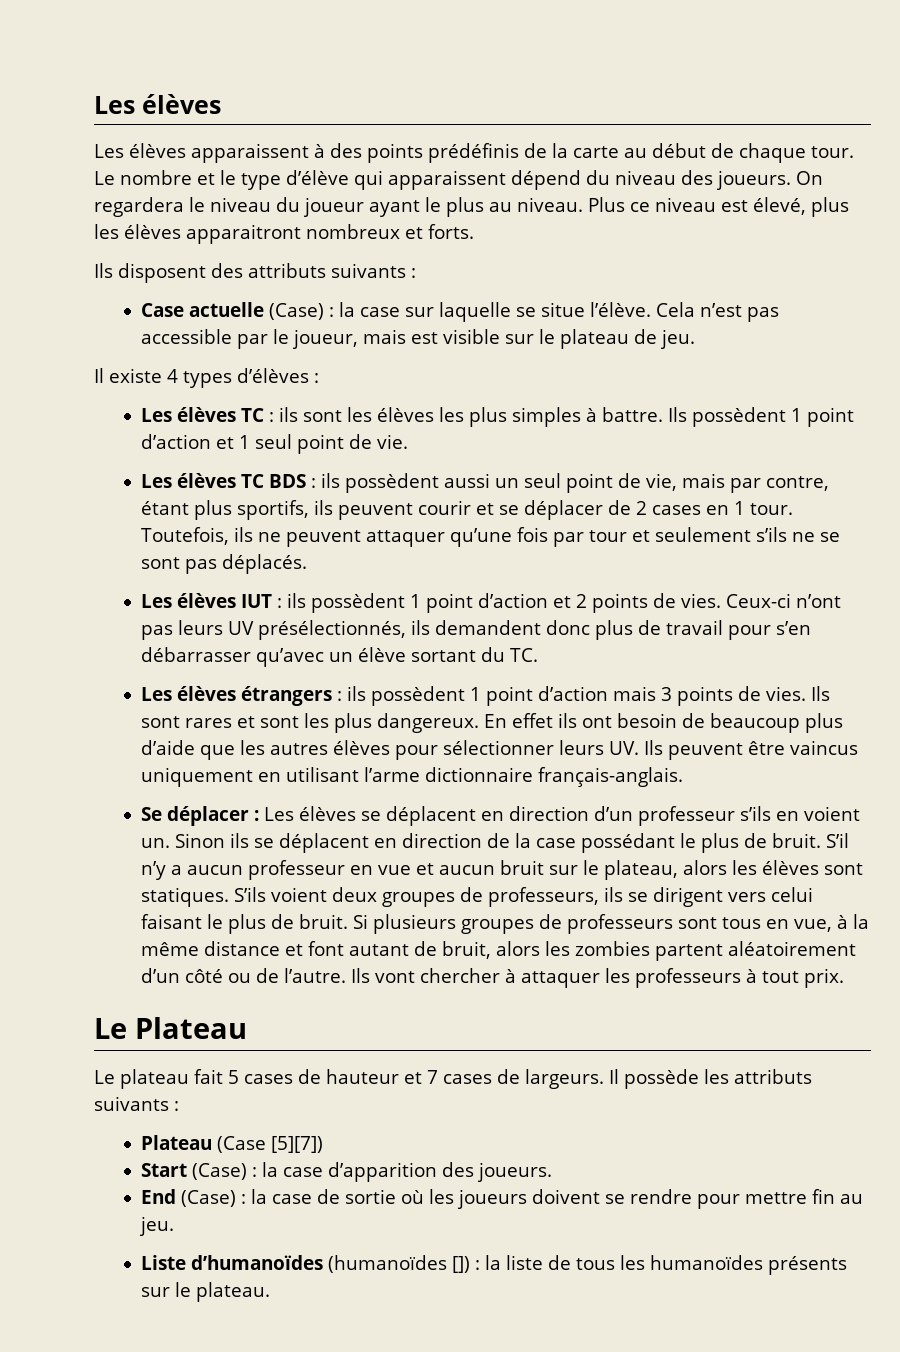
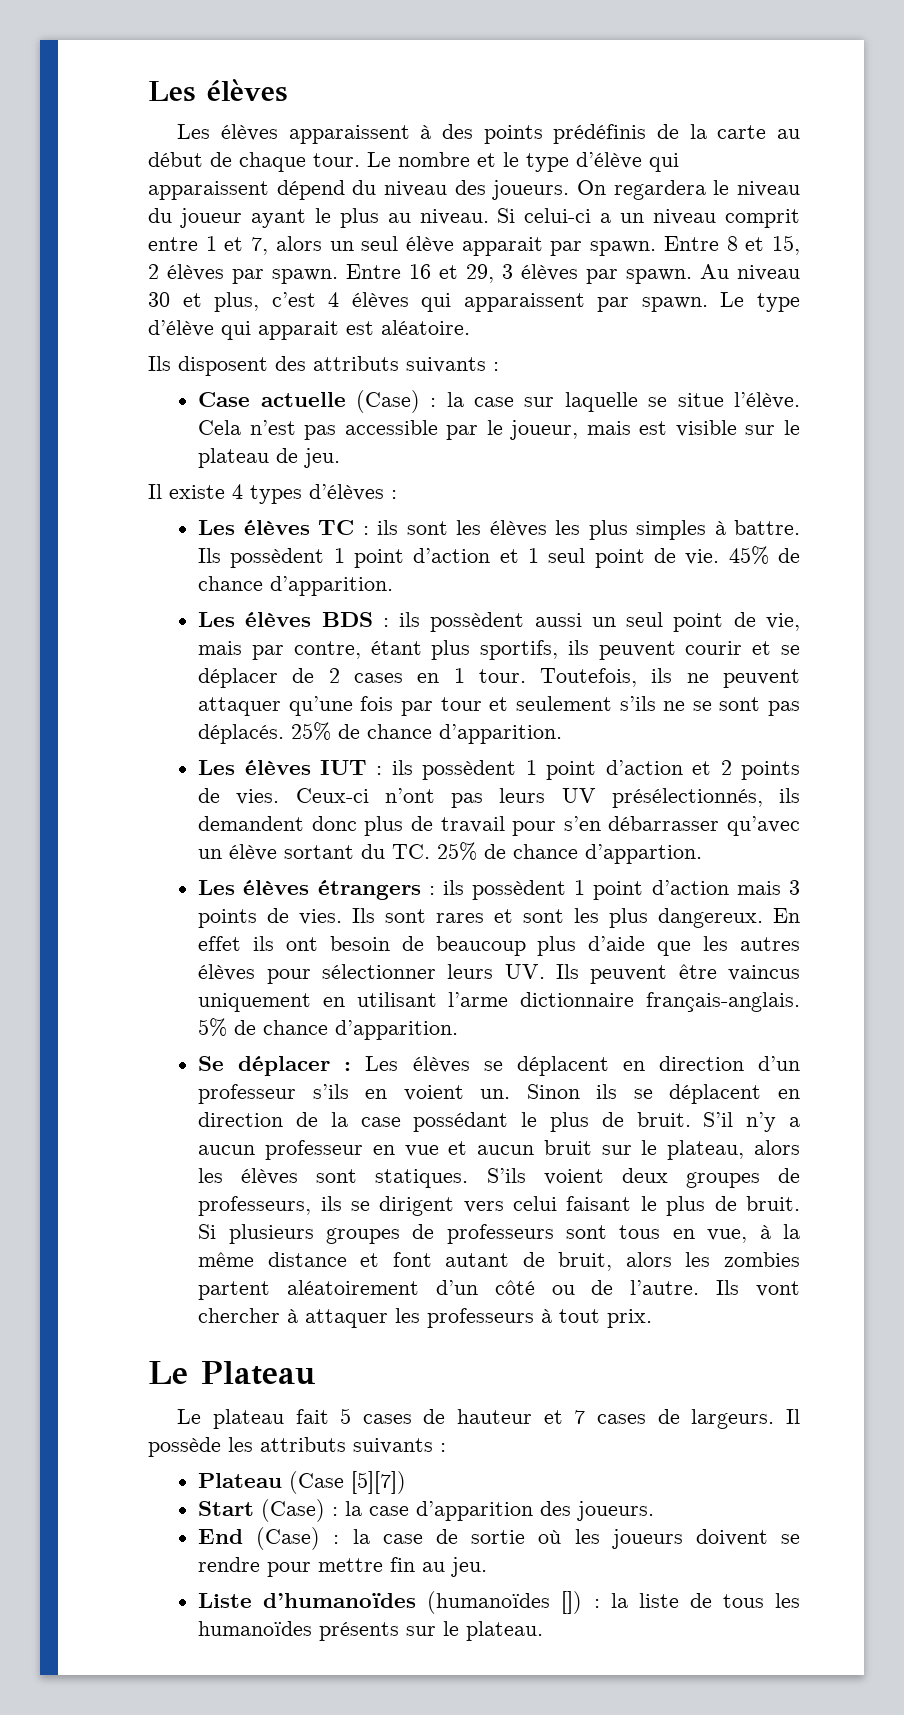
[588,197,849,217] [94,224,474,244] Plus ce niveau est élevé, plus les élèves apparaitront nombreux et forts. -> [497,208,800,228] [148,235,800,256] [148,264,800,284] [148,292,800,312] [148,320,470,340] Si celui-ci a un niveau comprit entre 1 et 7, alors un seul élève apparait par spawn. Entre 8 et 15, 2 élèves par spawn. Entre 16 et 29, 3 élèves par spawn. Au niveau 30 et plus, c’est 4 élèves qui apparaissent par spawn. Le type d’élève qui apparait est aléatoire.
[140,473,264,488] // Les élèves TC -> [728,546,800,565] [198,576,394,596] [198,612,312,627] 45% de chance d’apparition. // Les élèves
(307, 564) none -> [291,722,563,744] 25% de chance d’apparition.
(538, 655) none -> [437,842,703,864] 25% de chance d’appartion.
(683, 777) none -> [198,1018,459,1040] 5% de chance d’apparition.

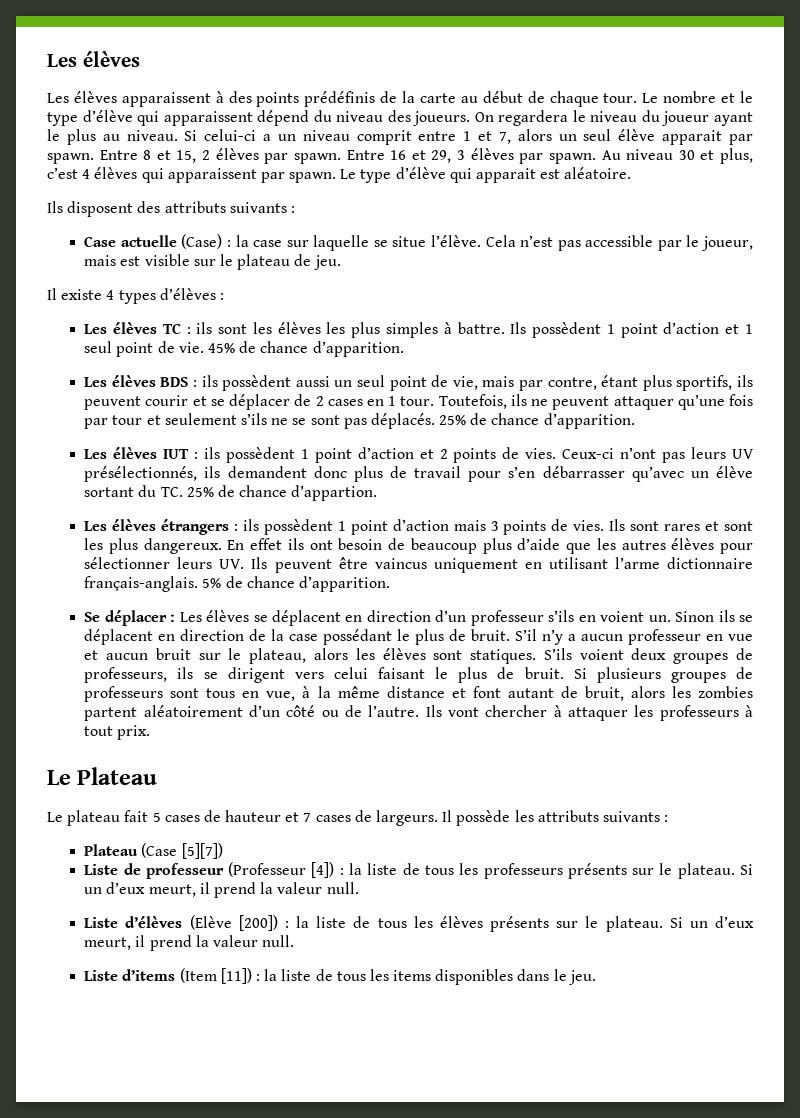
[198,1499,655,1522] [198,1527,800,1550] [198,1557,488,1577] [198,1591,800,1614] [198,1621,544,1641] Start (Case) : la case d’apparition des joueurs. // End (Case) : la case de sortie où les joueurs doivent se rendre pour mettre fin au jeu. // Liste d’humanoïdes (humanoïdes []) : la liste de tous les humanoïdes présents sur le plateau. -> [84,862,753,879] [84,882,359,898] [84,915,754,932] [84,935,295,951] [84,968,596,985] Liste de professeur (Professeur [4]) : la liste de tous les professeurs présents sur le plateau. Si un d’eux meurt, il prend la valeur null. // Liste d’élèves (Elève [200]) : la liste de tous les élèves présents sur le plateau. Si un d’eux meurt, il prend la valeur null. // Liste d’items (Item [11]) : la liste de tous les items disponibles dans le jeu.

